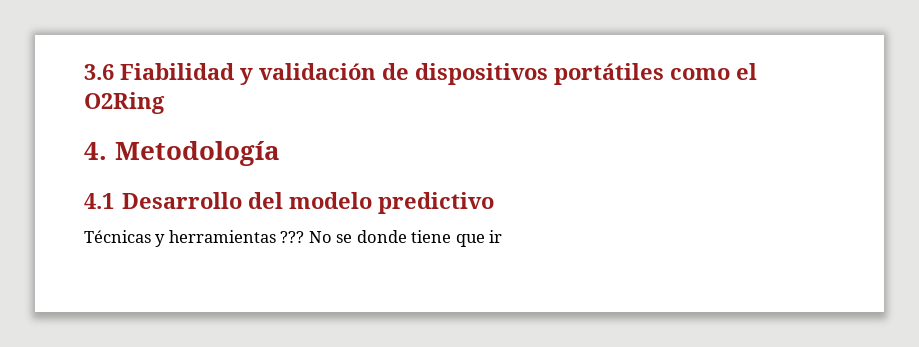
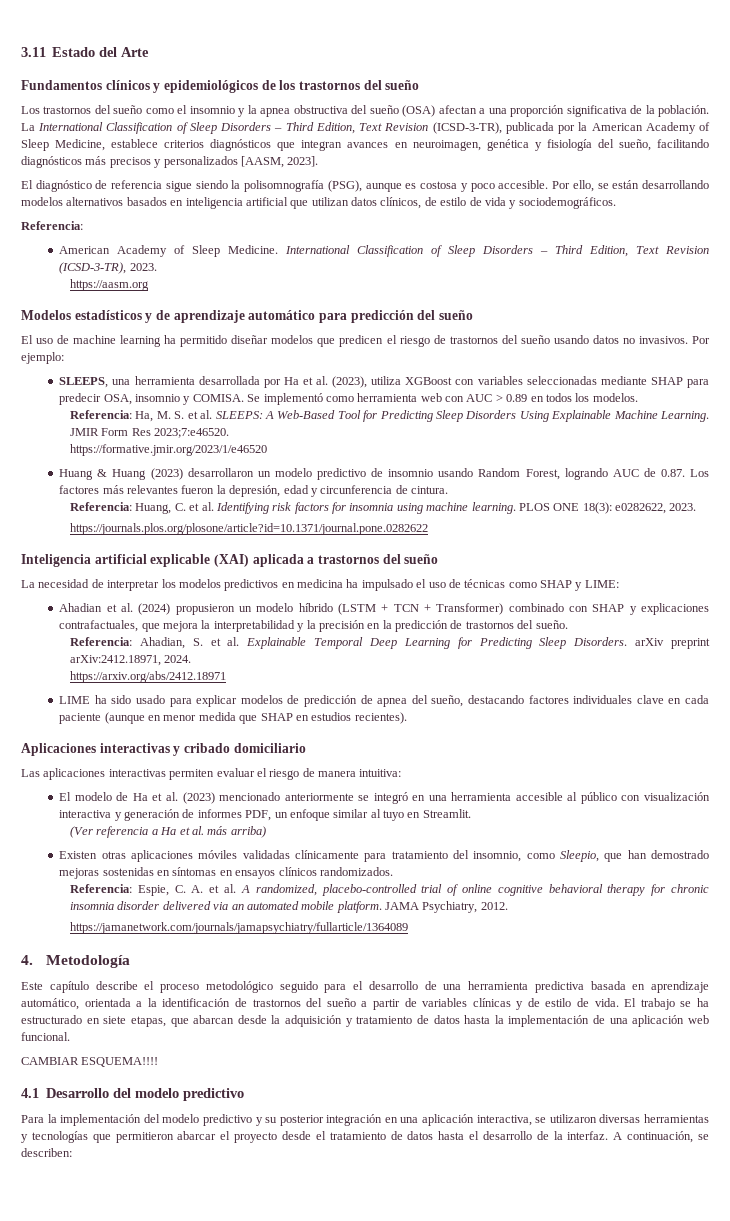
[84,63,757,85] [84,92,165,114] [84,141,281,166] 3.6 Fiabilidad y validación de dispositivos portátiles como el O2Ring // 4. Metodología -> [21,47,150,57] [21,80,420,93] [21,105,710,117] [21,122,711,134] [21,139,710,151] [21,156,319,168] [21,180,709,192] [21,197,616,209] [21,221,83,230] [59,245,710,257] [59,262,157,274] [70,279,150,291] [21,310,473,323] [21,335,710,347] [21,352,64,364] [59,376,709,388] [59,393,638,405] [70,410,709,422] [70,428,230,438] [70,444,268,456] [59,468,709,480] [59,485,449,497] [70,502,697,514] [70,523,429,535] [21,554,439,567] [21,579,619,591] [59,603,709,615] [59,620,568,632] [70,637,711,649] [70,655,192,666] [70,671,227,683] [59,695,709,707] [59,712,407,724] [21,743,306,756] [21,768,402,780] [59,792,710,804] [59,809,471,821] [70,826,266,838] [59,850,709,862] [59,867,393,879] [70,884,709,896] [70,901,508,913] [70,922,409,934] [21,955,130,968] [21,981,709,993] [21,998,709,1010] [21,1015,710,1027] [21,1032,70,1041] [21,1057,159,1067] 3.11 Estado del Arte // Fundamentos clínicos y epidemiológicos de los trastornos del sueño // Los trastornos del sueño como el insomnio y la apnea obstructiva del sueño (OSA) afectan a una proporción significativa de la población. La International Classification of Sleep Disorders – Third Edition, Text Revision (ICSD-3-TR), publicada por la American Academy of Sleep Medicine, establece criterios diagnósticos que integran avances en neuroimagen, genética y fisiología del sueño, facilitando diagnósticos más precisos y personalizados [AASM, 2023]. // El diagnóstico de referencia sigue siendo la polisomnografía (PSG), aunque es costosa y poco accesible. Por ello, se están desarrollando modelos alternativos basados en inteligencia artificial que utilizan datos clínicos, de estilo de vida y sociodemográficos. // Referencia: // American Academy of Sleep Medicine. International Classification of Sleep Disorders – Third Edition, Text Revision (ICSD-3-TR), 2023. // https://aasm.org // Modelos estadísticos y de aprendizaje automático para predicción del sueño // El uso de machine learning ha permitido diseñar modelos que predicen el riesgo de trastornos del sueño usando datos no invasivos. Por ejemplo: // SLEEPS, una herramienta desarrollada por Ha et al. (2023), utiliza XGBoost con variables seleccionadas mediante SHAP para predecir OSA, insomnio y COMISA. Se implementó como herramienta web con AUC > 0.89 en todos los modelos. // Referencia: Ha, M. S. et al. SLEEPS: A Web-Based Tool for Predicting Sleep Disorders Using Explainable Machine Learning. JMIR Form Res 2023;7:e46520. // https://formative.jmir.org/2023/1/e46520 // Huang & Huang (2023) desarrollaron un modelo predictivo de insomnio usando Random Forest, logrando AUC de 0.87. Los factores más relevantes fueron la depresión, edad y circunferencia de cintura. // Referencia: Huang, C. et al. Identifying risk factors for insomnia using machine learning. PLOS ONE 18(3): e0282622, 2023. // https://journals.plos.org/plosone/article?id=10.1371/journal.pone.0282622 // Inteligencia artificial explicable (XAI) aplicada a trastornos del sueño // La necesidad de interpretar los modelos predictivos en medicina ha impulsado el uso de técnicas como SHAP y LIME: // Ahadian et al. (2024) propusieron un modelo híbrido (LSTM + TCN + Transformer) combinado con SHAP y explicaciones contrafactuales, que mejora la interpretabilidad y la precisión en la predicción de trastornos del sueño. // Referencia: Ahadian, S. et al. Explainable Temporal Deep Learning for Predicting Sleep Disorders. arXiv preprint arXiv:2412.18971, 2024. // https://arxiv.org/abs/2412.18971 // LIME ha sido usado para explicar modelos de predicción de apnea del sueño, destacando factores individuales clave en cada paciente (aunque en menor medida que SHAP en estudios recientes). // Aplicaciones interactivas y cribado domiciliario // Las aplicaciones interactivas permiten evaluar el riesgo de manera intuitiva: // El modelo de Ha et al. (2023) mencionado anteriormente se integró en una herramienta accesible al público con visualización interactiva y generación de informes PDF, un enfoque similar al tuyo en Streamlit. // (Ver referencia a Ha et al. más arriba) // Existen otras aplicaciones móviles validadas clínicamente para tratamiento del insomnio, como Sleepio, que han demostrado mejoras sostenidas en síntomas en ensayos clínicos randomizados. // Referencia: Espie, C. A. et al. A randomized, placebo-controlled trial of online cognitive behavioral therapy for chronic insomnia disorder delivered via an automated mobile platform. JAMA Psychiatry, 2012. // https://jamanetwork.com/journals/jamapsychiatry/fullarticle/1364089 // 4. Metodología // Este capítulo describe el proceso metodológico seguido para el desarrollo de una herramienta predictiva basada en aprendizaje automático, orientada a la identificación de trastornos del sueño a partir de variables clínicas y de estilo de vida. El trabajo se ha estructurado en siete etapas, que abarcan desde la adquisición y tratamiento de datos hasta la implementación de una aplicación web funcional. // CAMBIAR ESQUEMA!!!!
[84,230,503,247] Técnicas y herramientas ??? No se donde tiene que ir -> [21,1114,709,1126] [21,1131,710,1143] [21,1148,72,1157] Para la implementación del modelo predictivo y su posterior integración en una aplicación interactiva, se utilizaron diversas herramientas y tecnologías que permitieron abarcar el proyecto desde el tratamiento de datos hasta el desarrollo de la interfaz. A continuación, se describen:

